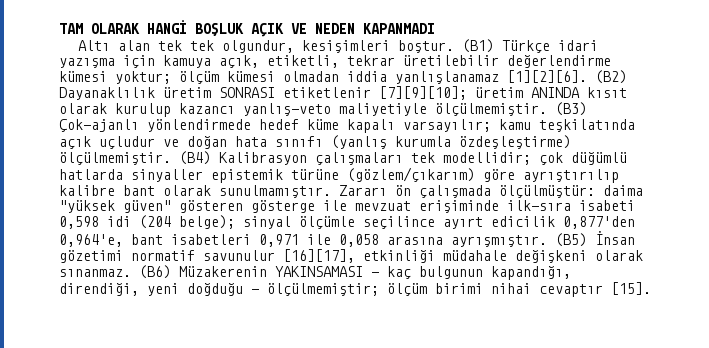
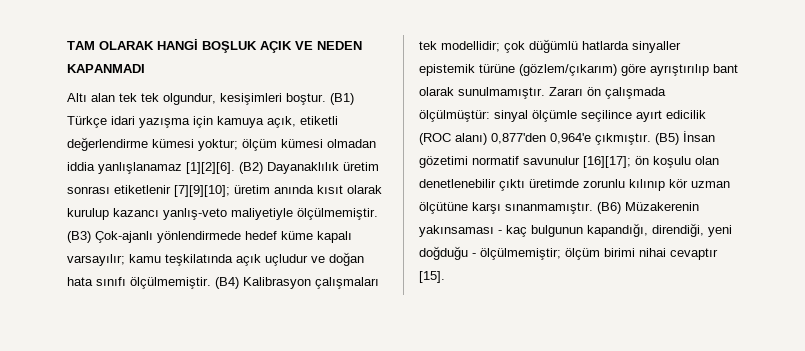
[267,55,499,68] etiketli, tekrar üretilebilir -> [300,116,338,125] etiketli
[219,87,275,98] SONRASI -> [67,186,110,194] sonrası
[531,87,580,98] ANINDA -> [274,185,314,194] anında
[331,135,571,149] (yanlış kurumla özdeşleştirme) -> (126, 281) none
[59,185,115,196] kalibre -> (709, 70) none
[603,185,643,196] [59,200,635,213] [59,215,235,229] daima "yüksek güven" gösteren gösterge ile mevzuat erişiminde ilk-sıra isabeti 0,598 idi (204 belge); -> (490, 116) none
[563,216,635,229] [59,234,547,247] 0,877'den 0,964'e, bant isabetleri 0,971 ile 0,058 arasına ayrışmıştır. -> [419,133,651,145] (ROC alanı) 0,877'den 0,964'e çıkmıştır.
[283,249,643,263] [59,269,131,277] [16][17], etkinliği müdahale değişkeni olarak sınanmaz. -> [583,156,719,168] [419,179,730,191] [419,202,593,214] [16][17]; ön koşulu olan denetlenebilir çıktı üretimde zorunlu kılınıp kör uzman ölçütüne karşı sınanmamıştır.
[275,266,363,277] YAKINSAMASI -> [419,225,494,237] yakınsaması

